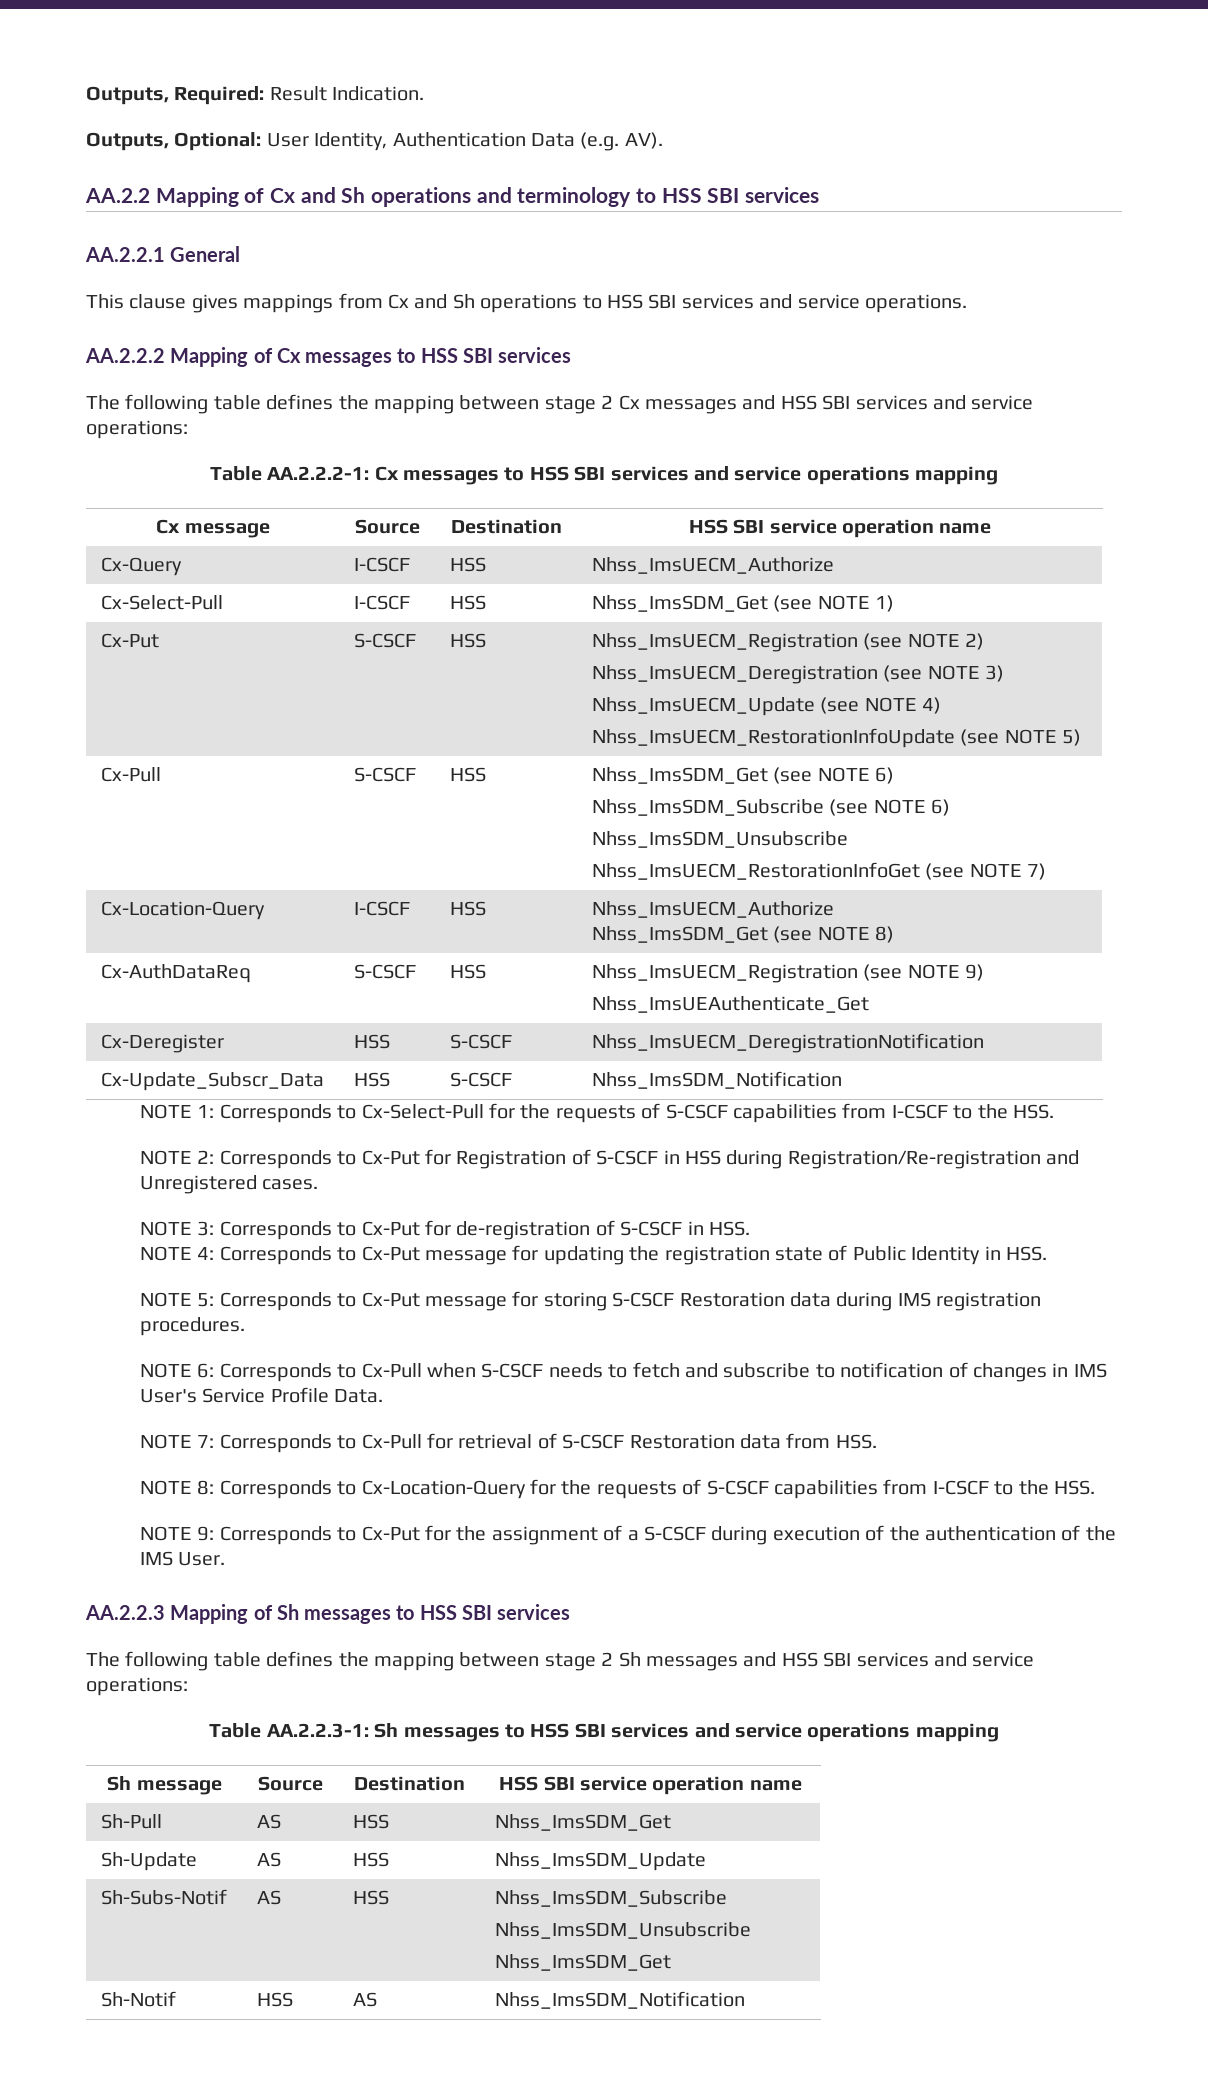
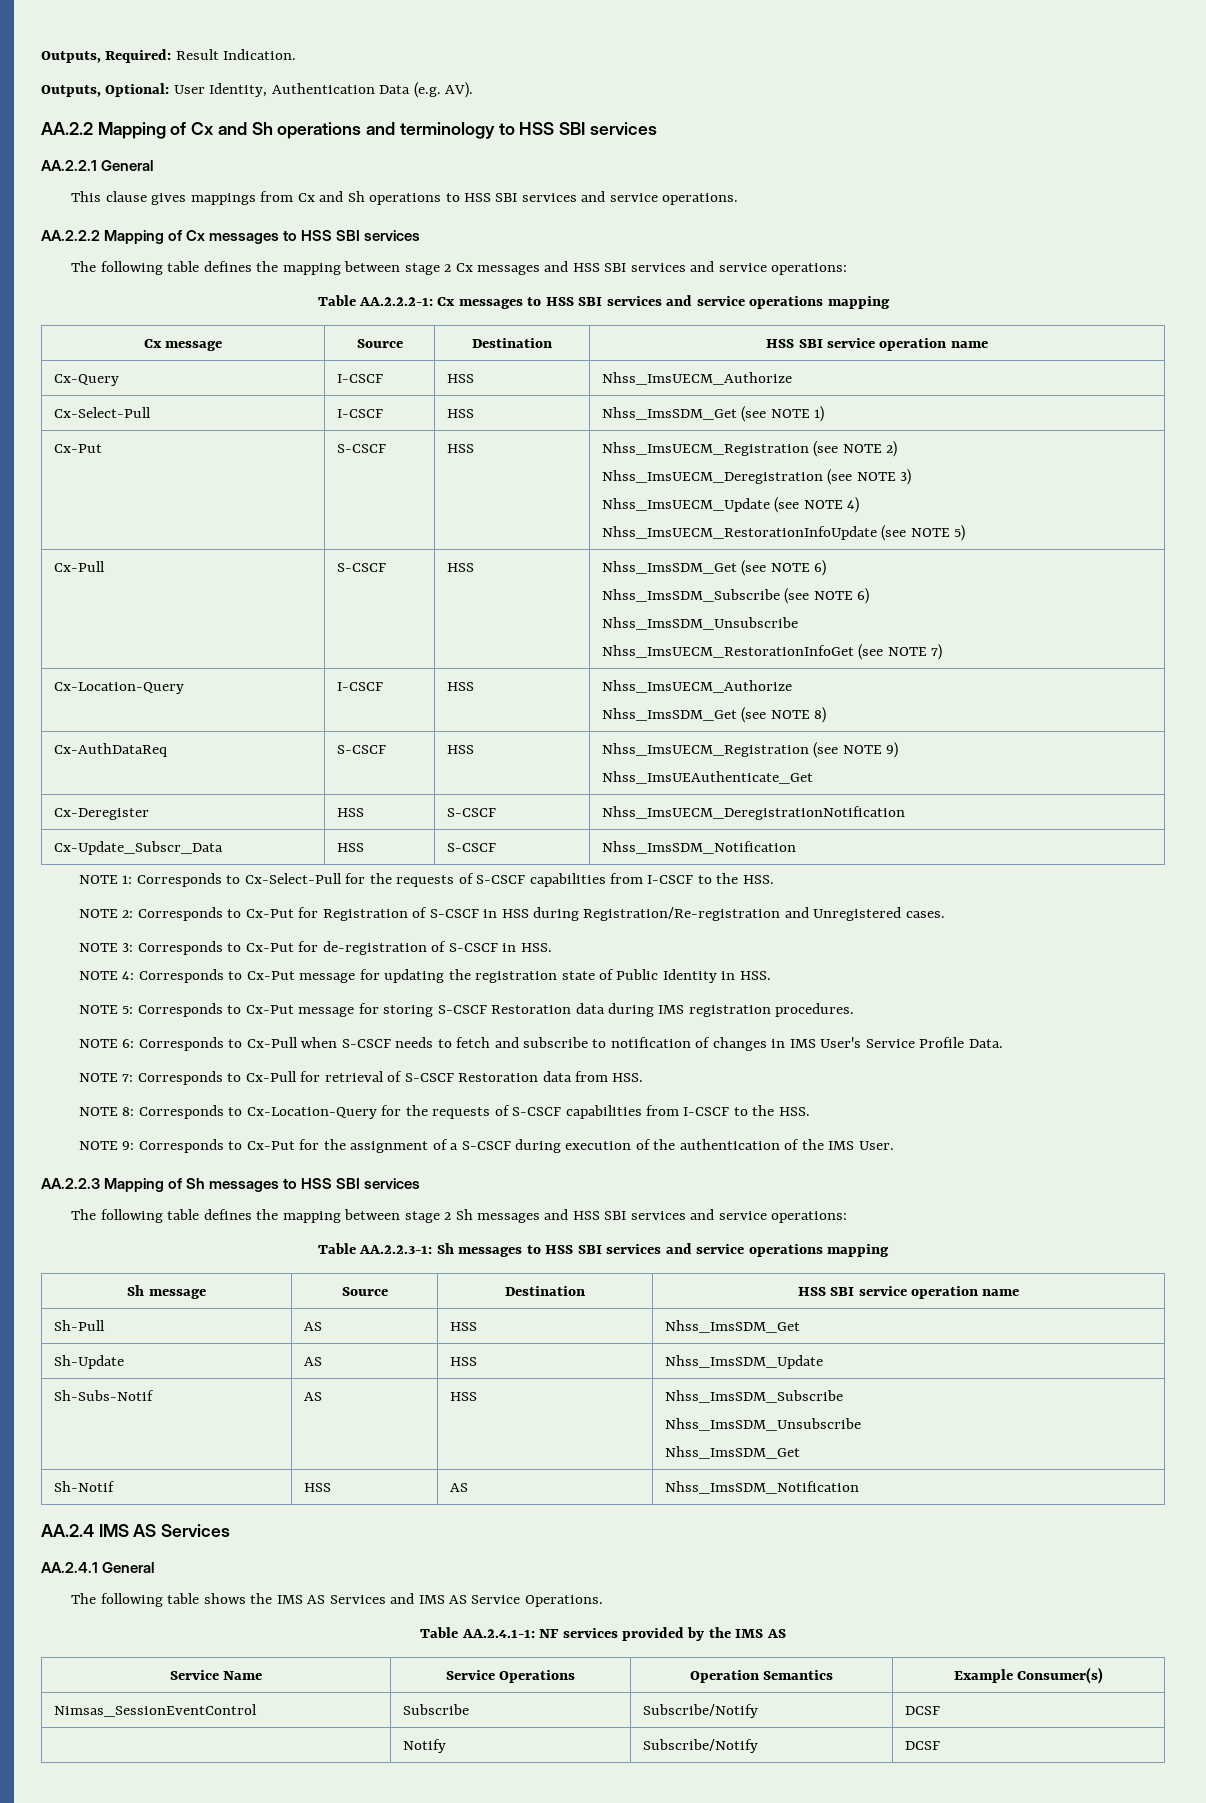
(745, 2000) none -> [41,1524,231,1537] [41,1562,155,1573] [71,1593,603,1607] [420,1627,786,1641] [169,1670,263,1680] [445,1670,576,1683] [689,1670,834,1683] [953,1667,1104,1684] [53,1704,257,1717] [402,1704,469,1715] [642,1704,758,1718] [904,1706,940,1715] [402,1739,446,1753] [642,1739,758,1753] [904,1741,940,1750] // AA.2.4 IMS AS Services // AA.2.4.1 General // The following table shows the IMS AS Services and IMS AS Service Operations. // Table AA.2.4.1-1: NF services provided by the IMS AS // Service Name | Service Operations | Operation Semantics | Example Consumer(s) // Nimsas_SessionEventControl | Subscribe | Subscribe/Notify | DCSF // | Notify | Subscribe/Notify | DCSF

